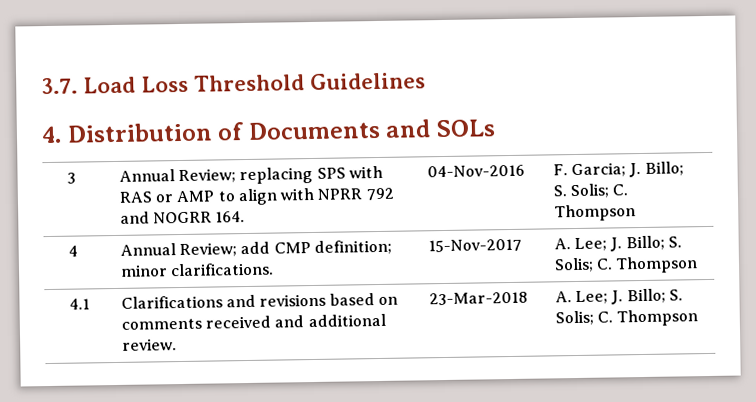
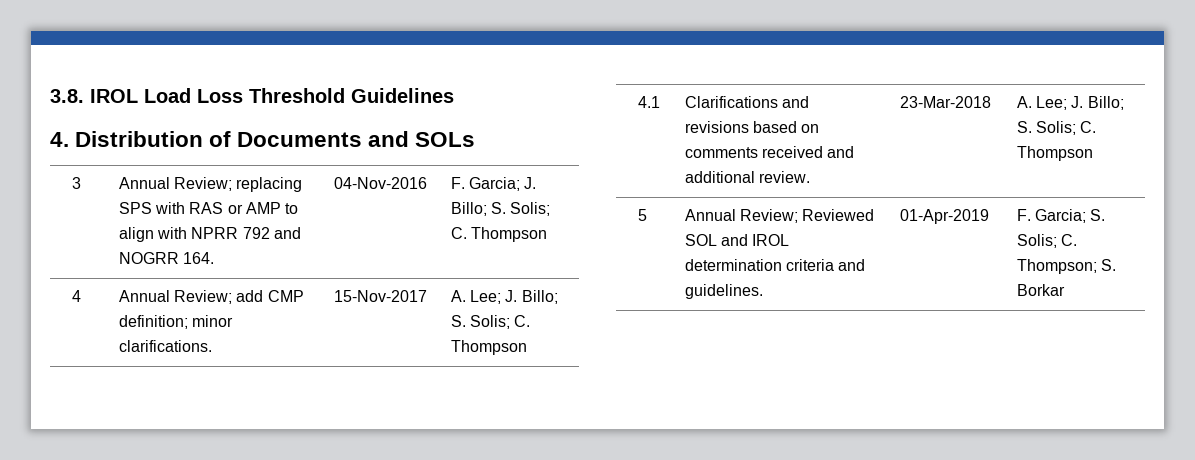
[41,77,78,95] 3.7. -> [50,89,138,103] 3.8. IROL
(699, 318) none -> [638,209,648,221] [684,209,875,223] [684,234,790,246] [684,259,866,271] [684,284,763,299] [899,209,989,224] [1016,209,1106,223] [1016,234,1078,248] [1016,259,1117,274] [1016,284,1065,296] // 5 | Annual Review; Reviewed SOL and IROL determination criteria and guidelines. | 01-Apr-2019 | F. Garcia; S. Solis; C. Thompson; S. Borkar

